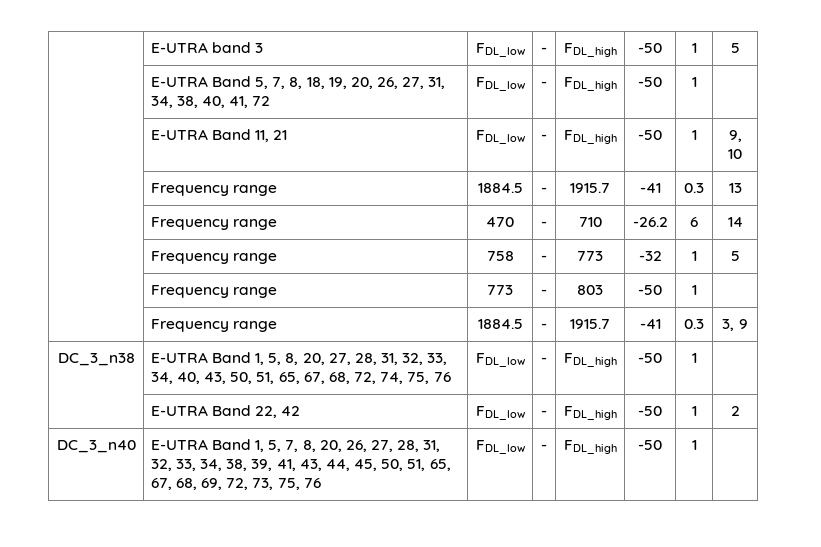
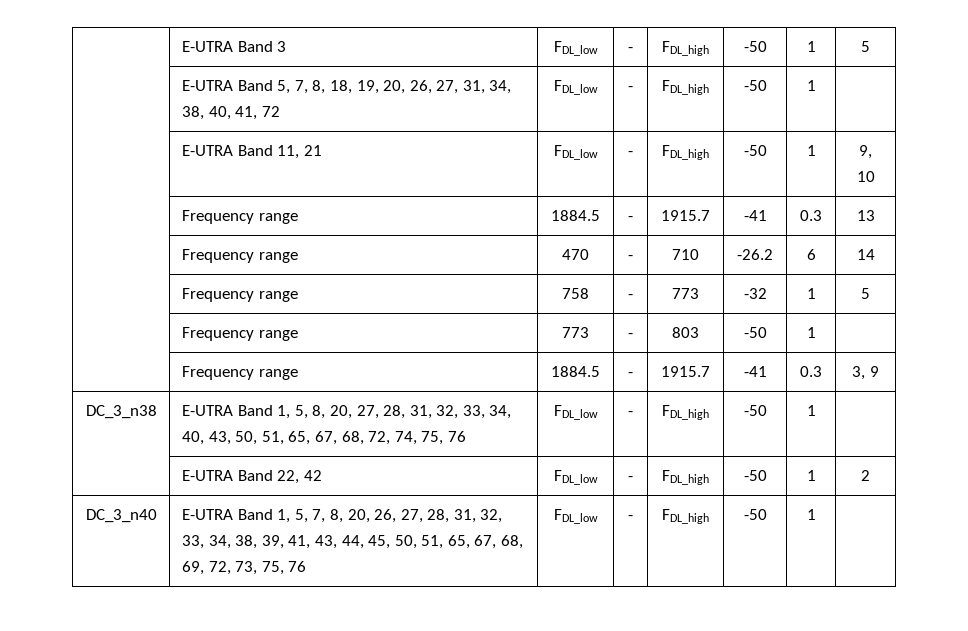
[150,42,251,53] | E-UTRA band -> [181,41,273,52] | E-UTRA Band

